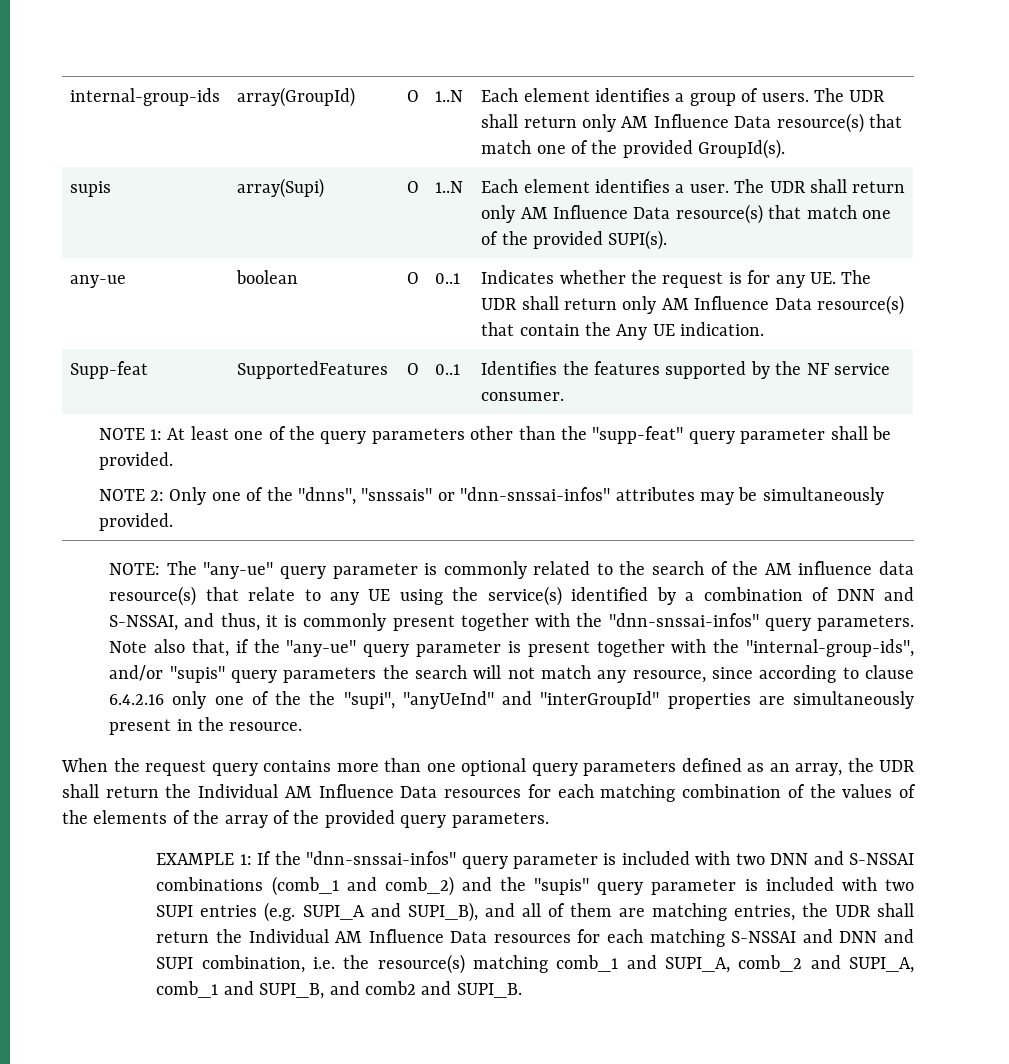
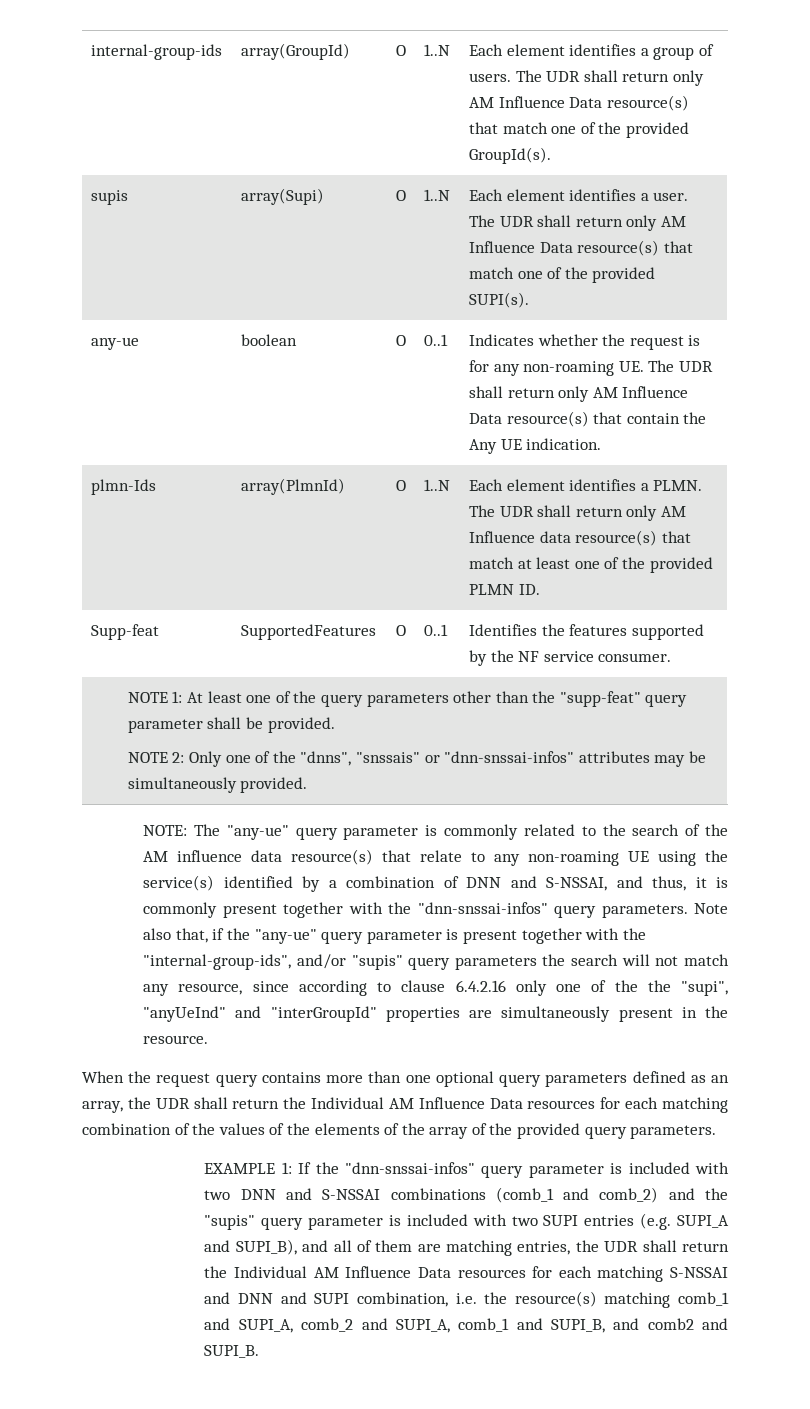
(805, 281) none -> [523,361,615,376] non-roaming
(765, 329) none -> [91,479,157,495] [241,478,346,495] [396,480,406,491] [424,479,451,491] [469,479,703,491] [469,505,687,521] [469,530,691,546] [469,557,713,573] [469,584,540,595] // plmn-Ids | array(PlmnId) | O | 1..N | Each element identifies a PLMN. The UDR shall return only AM Influence data resource(s) that match at least one of the provided PLMN ID.
(360, 598) none -> [528,851,620,866] non-roaming

